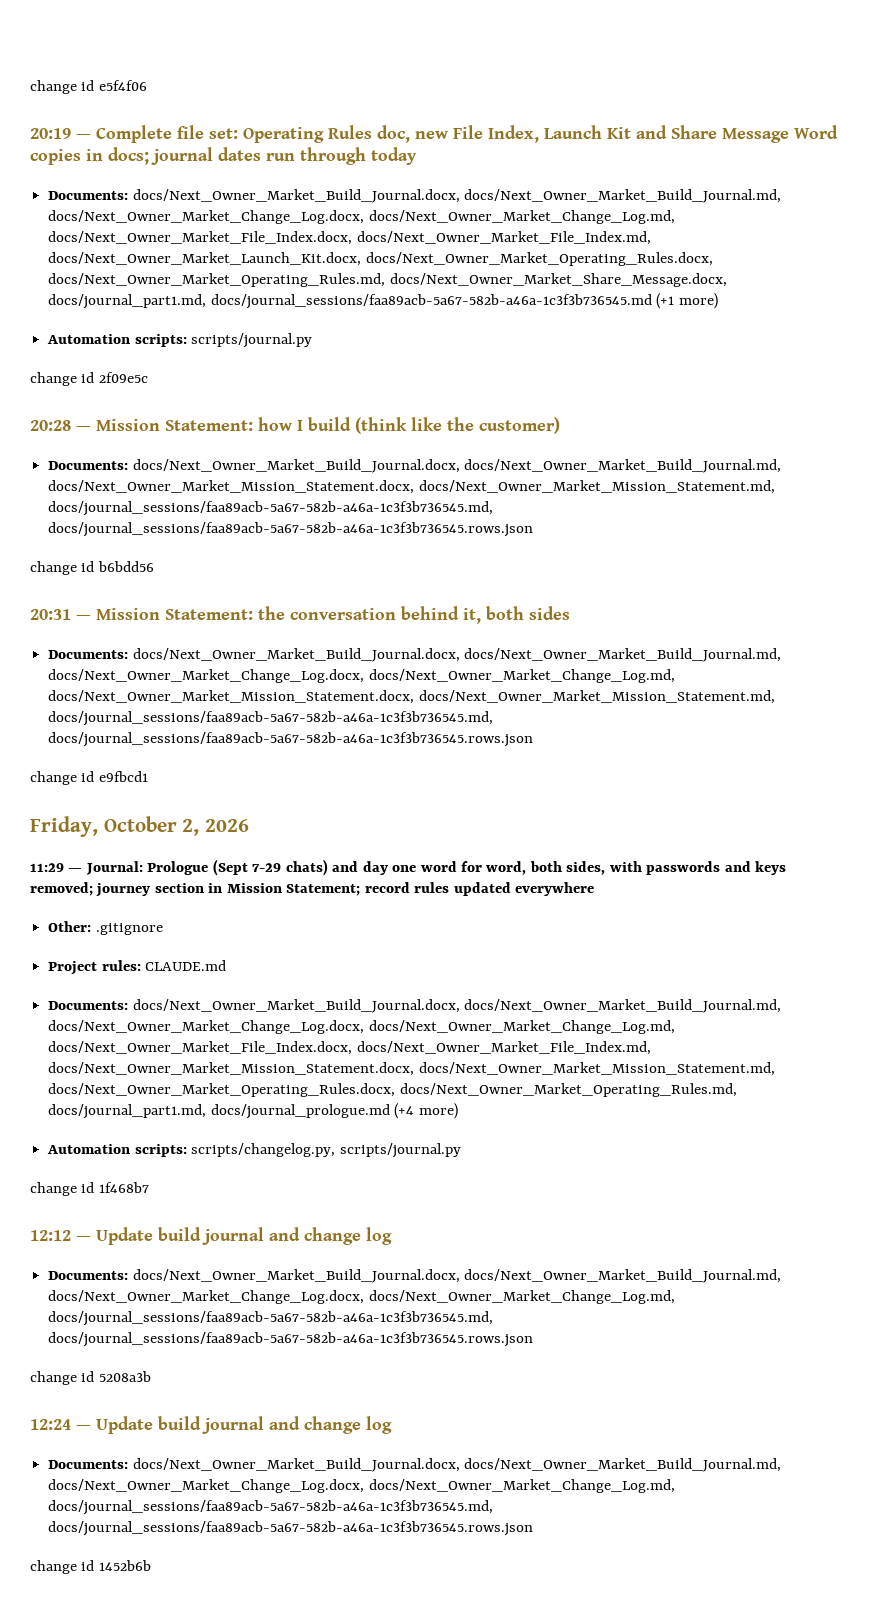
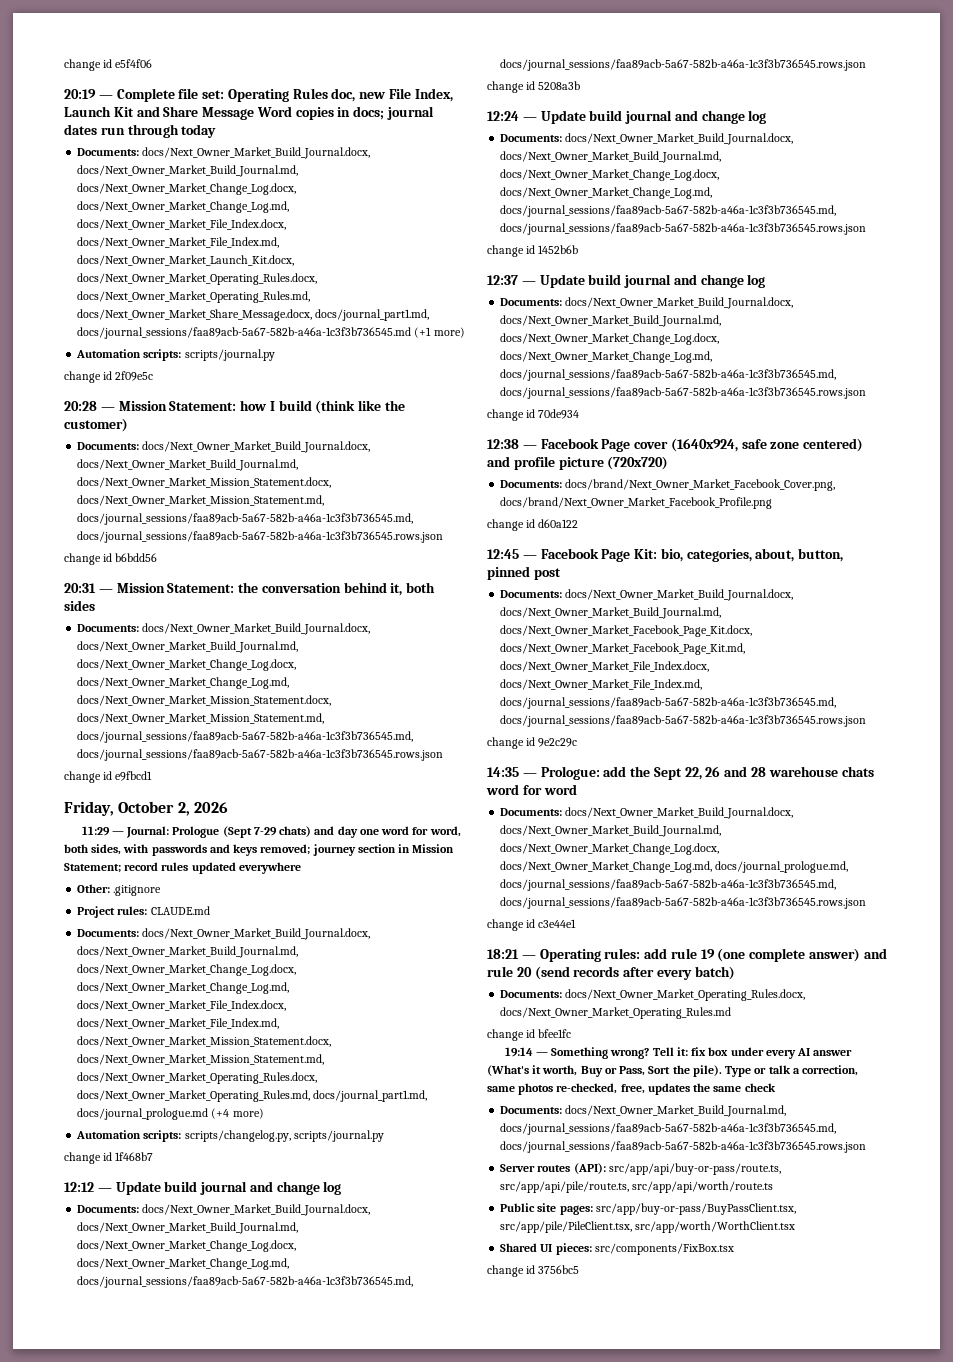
(151, 1565) none -> [487,274,766,288] [500,297,794,309] [500,315,722,327] [500,333,720,345] [500,351,713,363] [500,369,837,381] [500,387,867,399] [487,409,580,421] [487,438,864,452] [487,456,669,470] [500,479,836,491] [500,497,773,509] [487,519,579,531] [487,548,844,562] [487,566,561,580] [500,589,794,601] [500,607,722,619] [500,625,753,637] [500,643,746,655] [500,661,710,672] [500,679,703,690] [500,697,837,709] [500,715,867,727] [487,737,578,749] [487,766,874,780] [486,784,577,795] [500,807,794,819] [500,825,722,837] [500,843,720,855] [500,861,849,873] [500,879,837,891] [500,897,867,909] [487,919,577,931] [487,948,887,962] [487,966,735,980] [500,989,806,1001] [500,1007,732,1019] [487,1029,572,1041] [504,1047,853,1059] [487,1065,859,1077] [487,1083,776,1095] [500,1105,787,1117] [500,1123,837,1135] [500,1141,867,1153] [500,1163,781,1175] [500,1181,774,1193] [500,1203,796,1215] [500,1221,796,1233] [500,1243,734,1255] [487,1265,580,1277] // 12:37 — Update build journal and change log // Documents: docs/Next_Owner_Market_Build_Journal.docx, docs/Next_Owner_Market_Build_Journal.md, docs/Next_Owner_Market_Change_Log.docx, docs/Next_Owner_Market_Change_Log.md, docs/journal_sessions/faa89acb-5a67-582b-a46a-1c3f3b736545.md, docs/journal_sessions/faa89acb-5a67-582b-a46a-1c3f3b736545.rows.json // change id 70de934 // 12:38 — Facebook Page cover (1640x924, safe zone centered) and profile picture (720x720) // Documents: docs/brand/Next_Owner_Market_Facebook_Cover.png, docs/brand/Next_Owner_Market_Facebook_Profile.png // change id d60a122 // 12:45 — Facebook Page Kit: bio, categories, about, button, pinned post // Documents: docs/Next_Owner_Market_Build_Journal.docx, docs/Next_Owner_Market_Build_Journal.md, docs/Next_Owner_Market_Facebook_Page_Kit.docx, docs/Next_Owner_Market_Facebook_Page_Kit.md, docs/Next_Owner_Market_File_Index.docx, docs/Next_Owner_Market_File_Index.md, docs/journal_sessions/faa89acb-5a67-582b-a46a-1c3f3b736545.md, docs/journal_sessions/faa89acb-5a67-582b-a46a-1c3f3b736545.rows.json // change id 9e2c29c // 14:35 — Prologue: add the Sept 22, 26 and 28 warehouse chats word for word // Documents: docs/Next_Owner_Market_Build_Journal.docx, docs/Next_Owner_Market_Build_Journal.md, docs/Next_Owner_Market_Change_Log.docx, docs/Next_Owner_Market_Change_Log.md, docs/journal_prologue.md, docs/journal_sessions/faa89acb-5a67-582b-a46a-1c3f3b736545.md, docs/journal_sessions/faa89acb-5a67-582b-a46a-1c3f3b736545.rows.json // change id c3e44e1 // 18:21 — Operating rules: add rule 19 (one complete answer) and rule 20 (send records after every batch) // Documents: docs/Next_Owner_Market_Operating_Rules.docx, docs/Next_Owner_Market_Operating_Rules.md // change id bfee1fc // 19:14 — Something wrong? Tell it: fix box under every AI answer (What's it worth, Buy or Pass, Sort the pile). Type or talk a correction, same photos re-checked, free, updates the same check // Documents: docs/Next_Owner_Market_Build_Journal.md, docs/journal_sessions/faa89acb-5a67-582b-a46a-1c3f3b736545.md, docs/journal_sessions/faa89acb-5a67-582b-a46a-1c3f3b736545.rows.json // Server routes (API): src/app/api/buy-or-pass/route.ts, src/app/api/pile/route.ts, src/app/api/worth/route.ts // Public site pages: src/app/buy-or-pass/BuyPassClient.tsx, src/app/pile/PileClient.tsx, src/app/worth/WorthClient.tsx // Shared UI pieces: src/components/FixBox.tsx // change id 3756bc5

